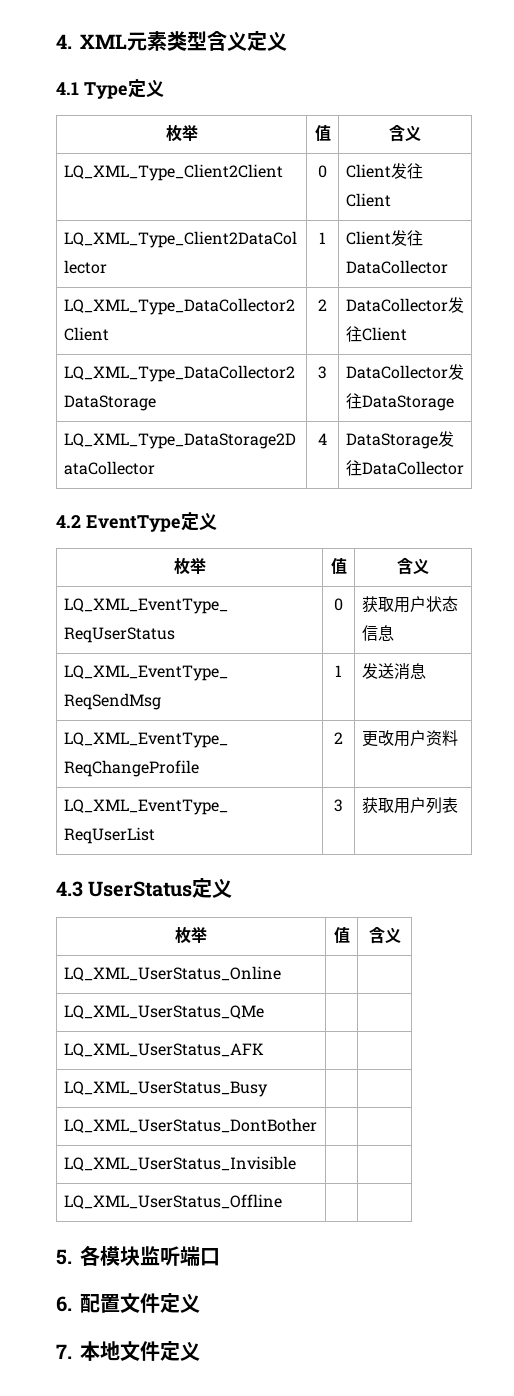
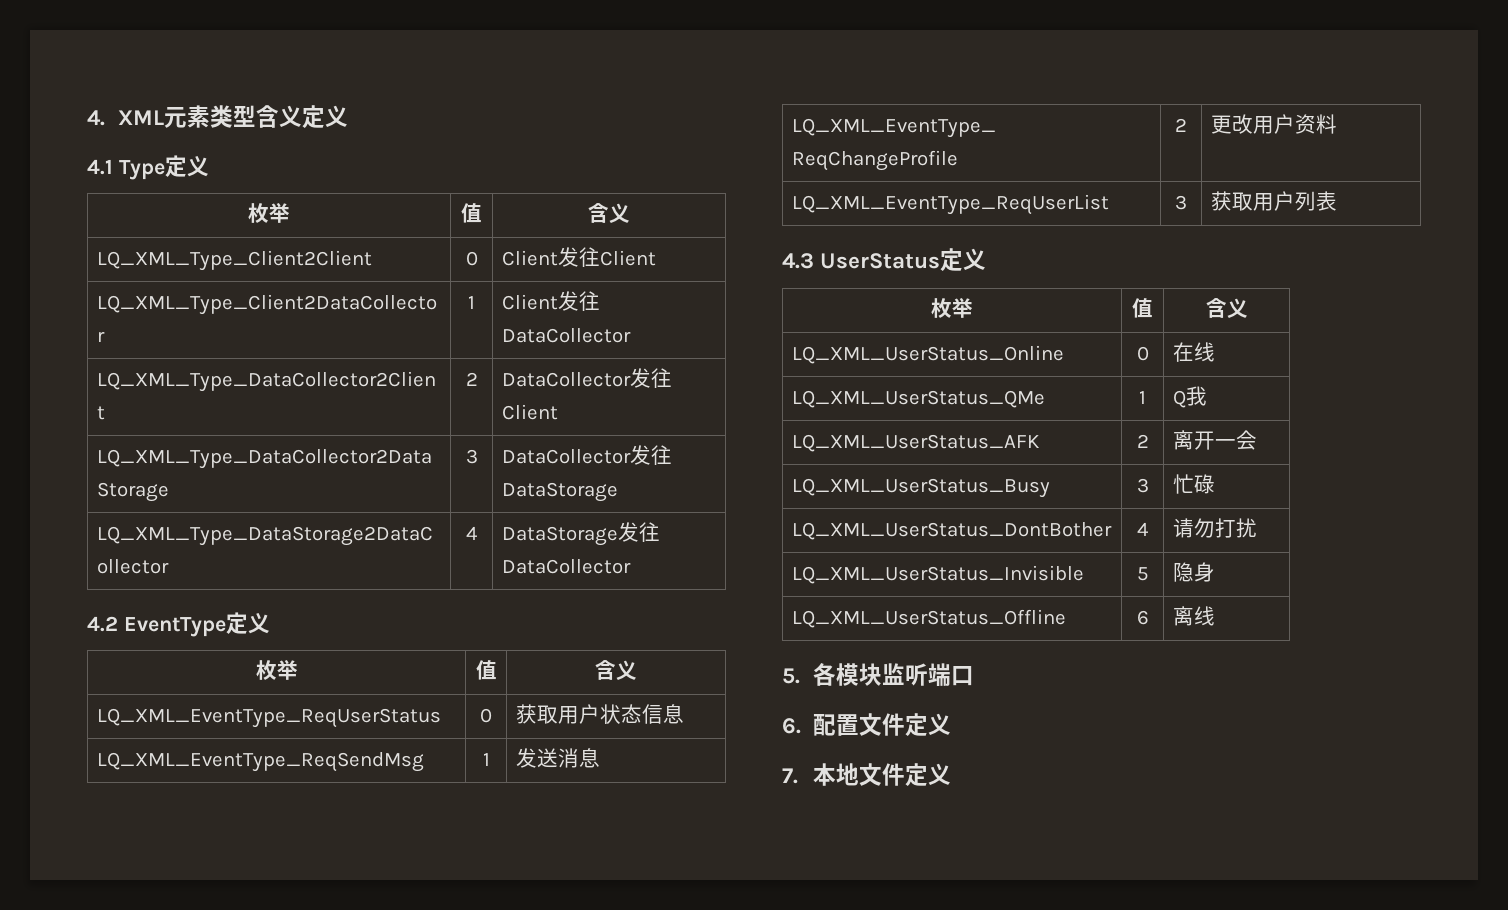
(281, 973) | -> [1136,346,1149,361] [1172,342,1215,362] 0 | 在线
(264, 1012) | -> [1139,391,1146,404] [1172,386,1207,408] 1 | Q我
(264, 1050) | -> [1136,434,1149,448] [1172,430,1257,450] 2 | 离开一会
(268, 1089) | -> [1136,478,1149,493] [1172,474,1215,494] 3 | 忙碌
(317, 1125) | -> [1137,522,1148,536] [1172,518,1257,538] 4 | 请勿打扰
(296, 1163) | -> [1136,567,1149,581] [1172,562,1215,582] 5 | 隐身
(282, 1201) | -> [1136,610,1149,625] [1172,606,1215,626] 6 | 离线

